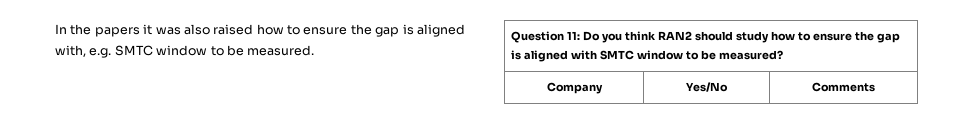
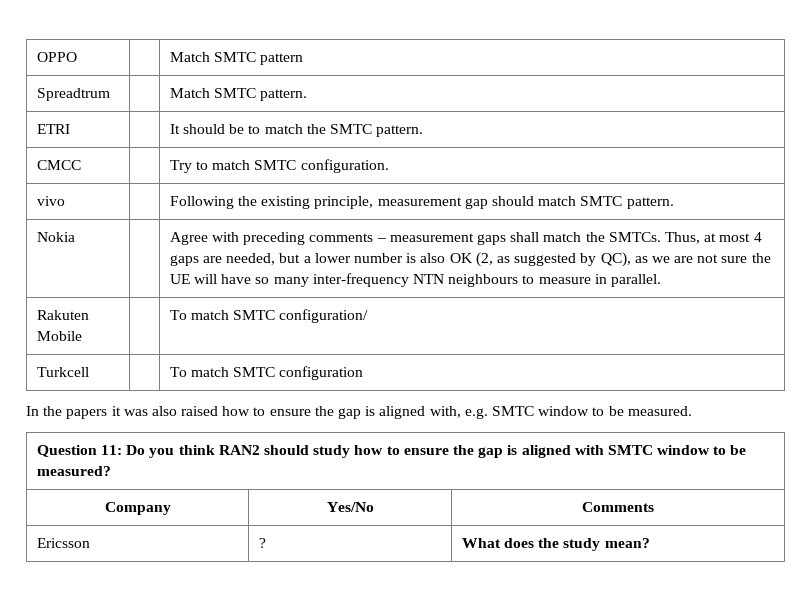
(55, 29) none -> [36,52,77,62] [169,52,304,65] [36,88,110,101] [169,88,308,101] [36,124,70,134] [169,124,424,137] [36,160,81,170] [169,159,389,173] [36,196,65,206] [169,196,674,209] [36,232,75,242] [169,232,762,245] [169,252,771,267] [169,273,661,287] [36,310,89,320] [36,331,82,341] [169,309,369,323] [36,367,89,377] [169,366,364,380] OPPO | | Match SMTC pattern // Spreadtrum | | Match SMTC pattern. // ETRI | | It should be to match the SMTC pattern. // CMCC | | Try to match SMTC configuration. // vivo | | Following the existing principle, measurement gap should match SMTC pattern. // Nokia | | Agree with preceding comments – measurement gaps shall match the SMTCs. Thus, at most 4 gaps are needed, but a lower number is also OK (2, as suggested by QC), as we are not sure the UE will have so many inter-frequency NTN neighbours to measure in parallel. // Rakuten Mobile | | To match SMTC configuration/ // Turkcell | | To match SMTC configuration //
(875, 87) none -> [36,538,90,548] [258,538,266,548] [461,538,650,551] // Ericsson | ? | What does the study mean?

